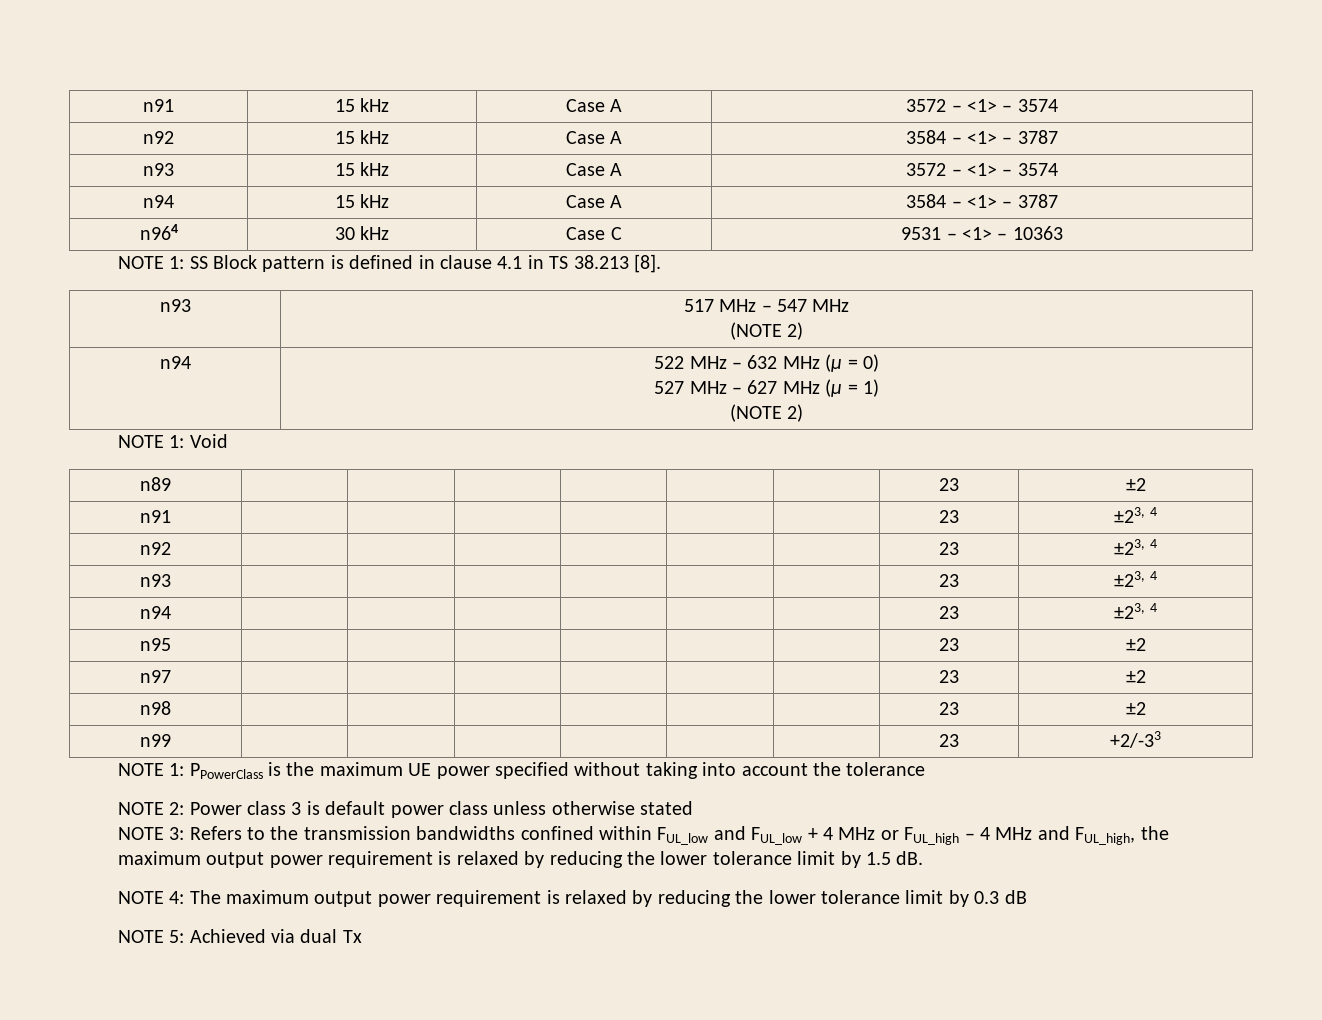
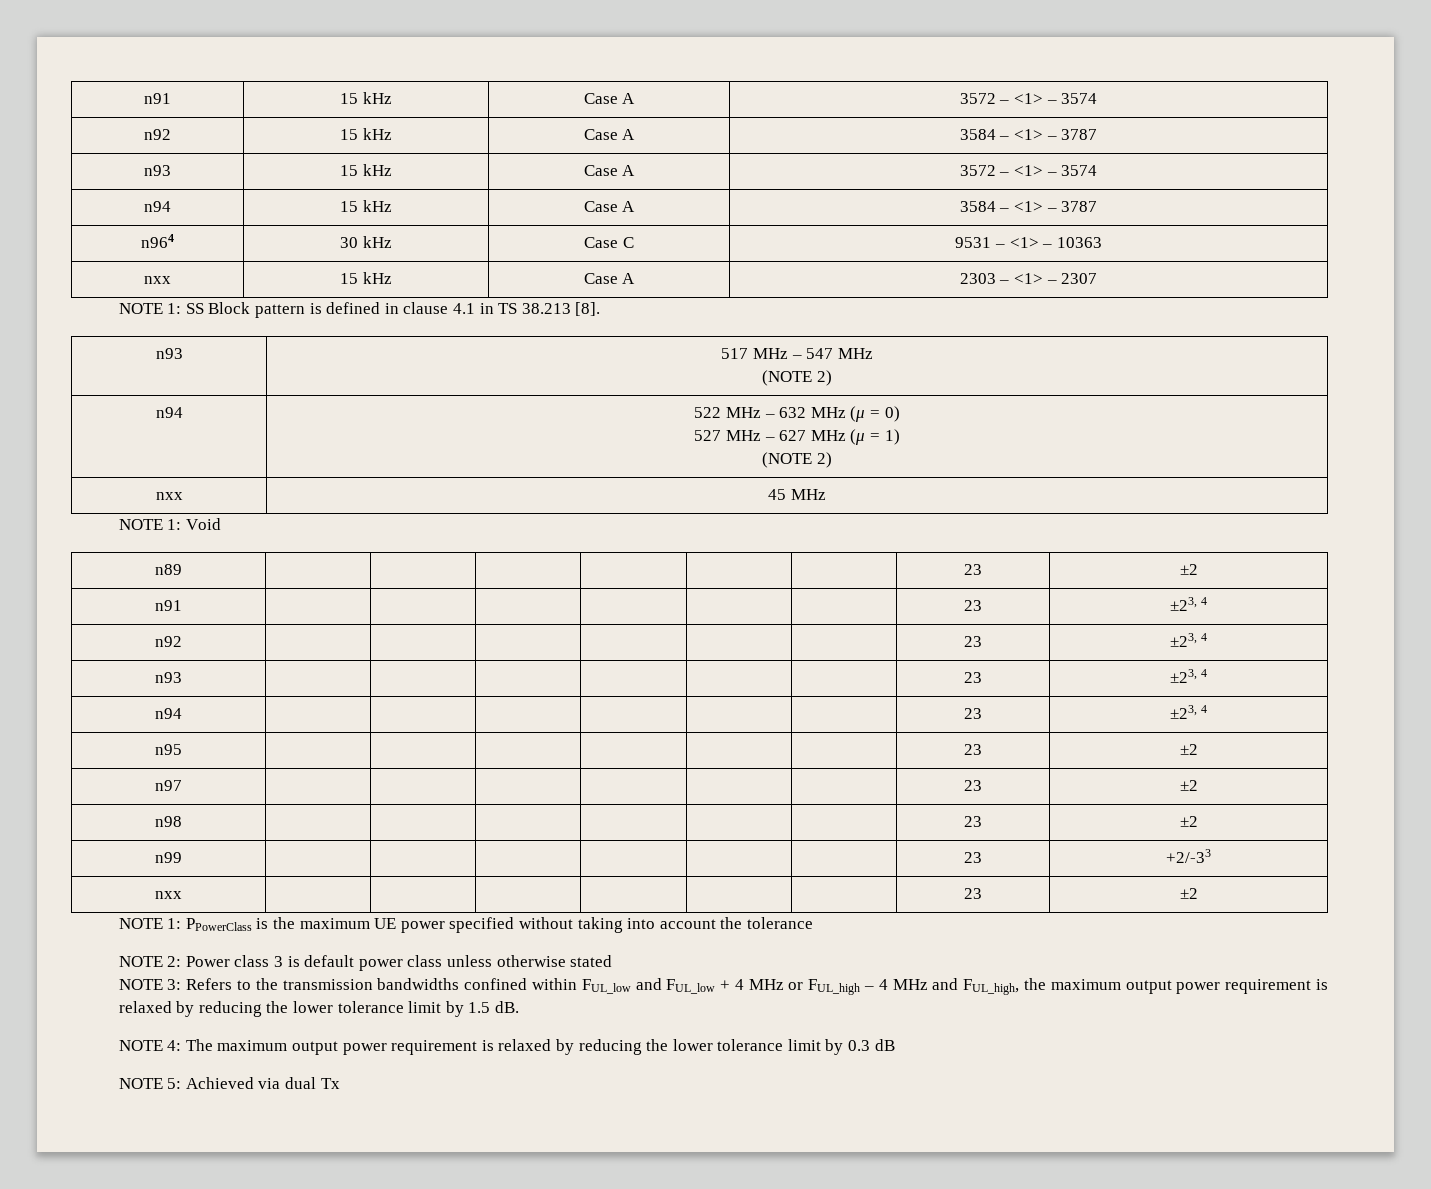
(1063, 233) none -> [144,276,171,284] [340,272,392,284] [583,273,636,284] [959,273,1098,284] // nxx | 15 kHz | Case A | 2303 – <1> – 2307
(804, 413) none -> [155,492,183,500] [768,489,826,500] // nxx | 45 MHz
(1161, 739) none -> [155,891,182,899] [964,888,982,899] [1179,888,1198,899] // nxx | | | | | | | 23 | ±2

